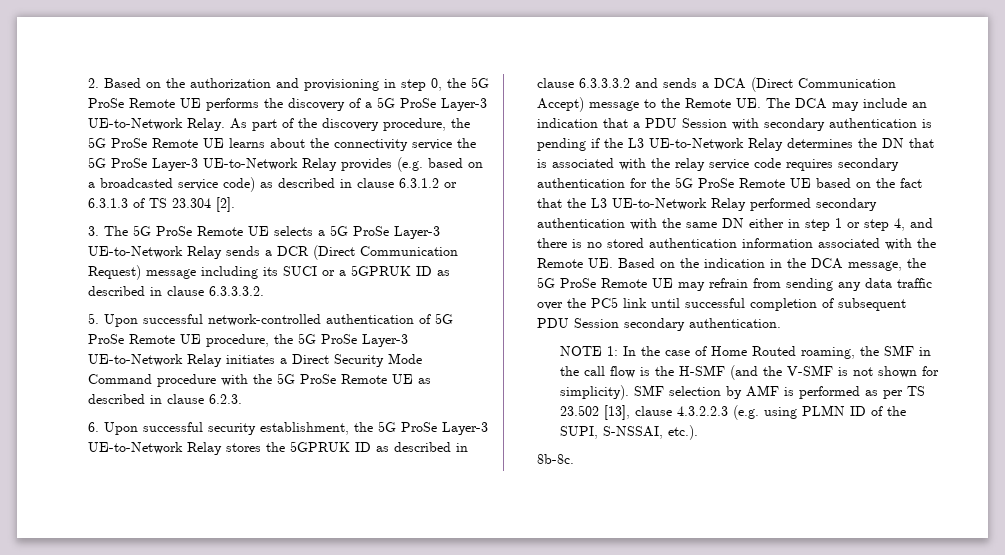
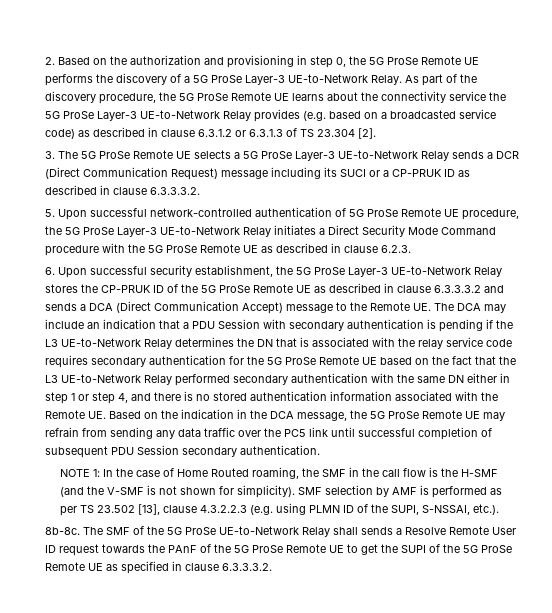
[351,265,412,276] 5GPRUK -> [392,169,443,177] CP-PRUK
[290,441,372,452] 5GPRUK ID -> [101,284,312,293] CP-PRUK ID of the 5G ProSe Remote UE
(575, 459) none -> [83,526,517,537] [45,544,513,556] [45,561,273,574] The SMF of the 5G ProSe UE-to-Network Relay shall sends a Resolve Remote User ID request towards the PAnF of the 5G ProSe Remote UE to get the SUPI of the 5G ProSe Remote UE as specified in clause 6.3.3.3.2.

